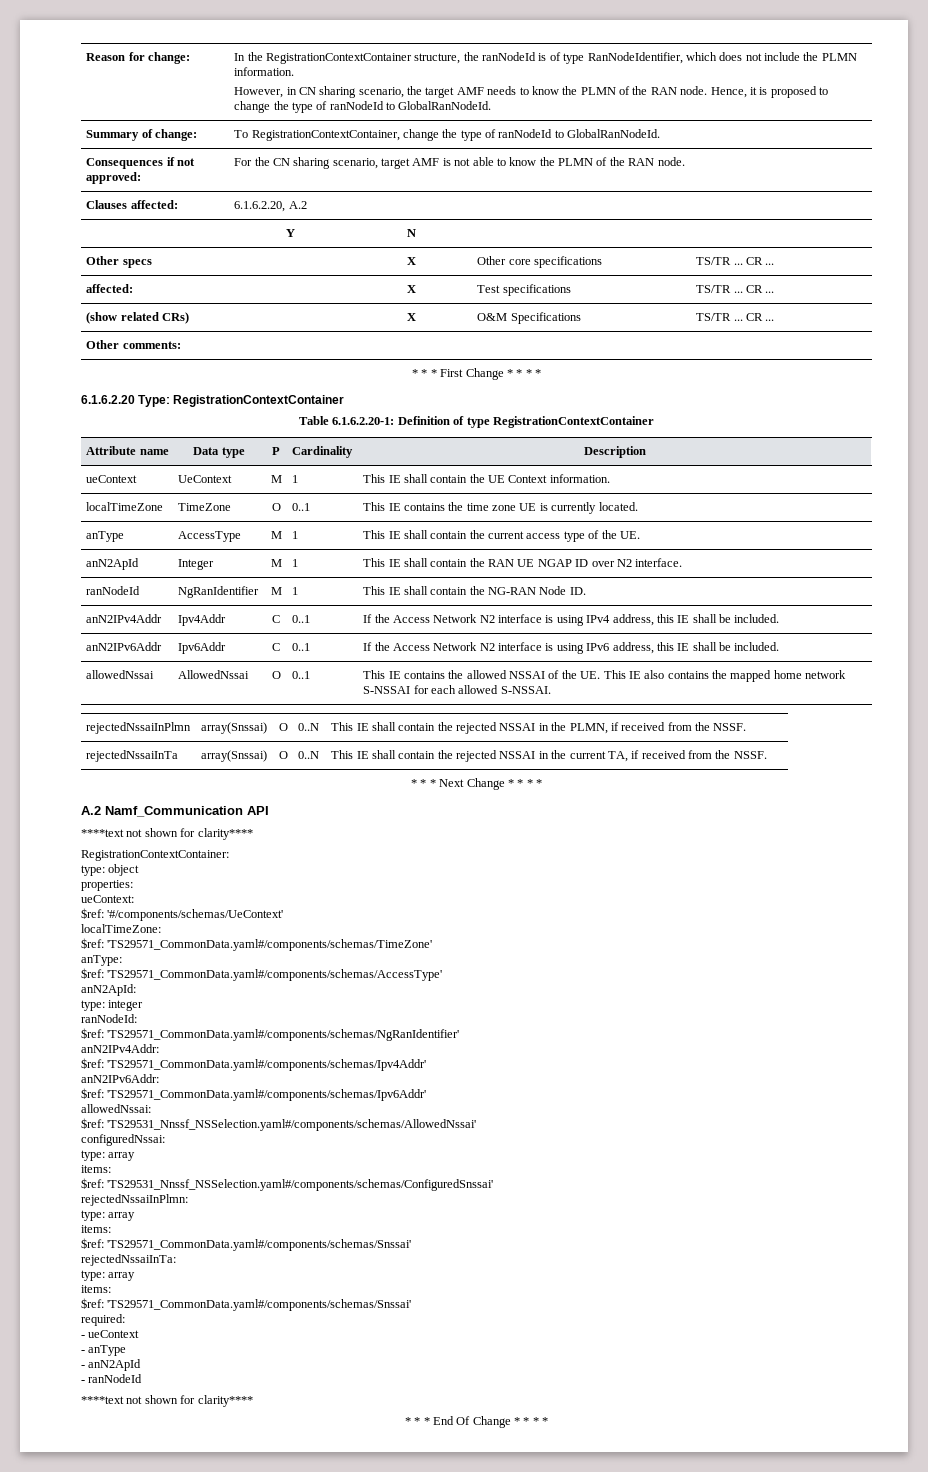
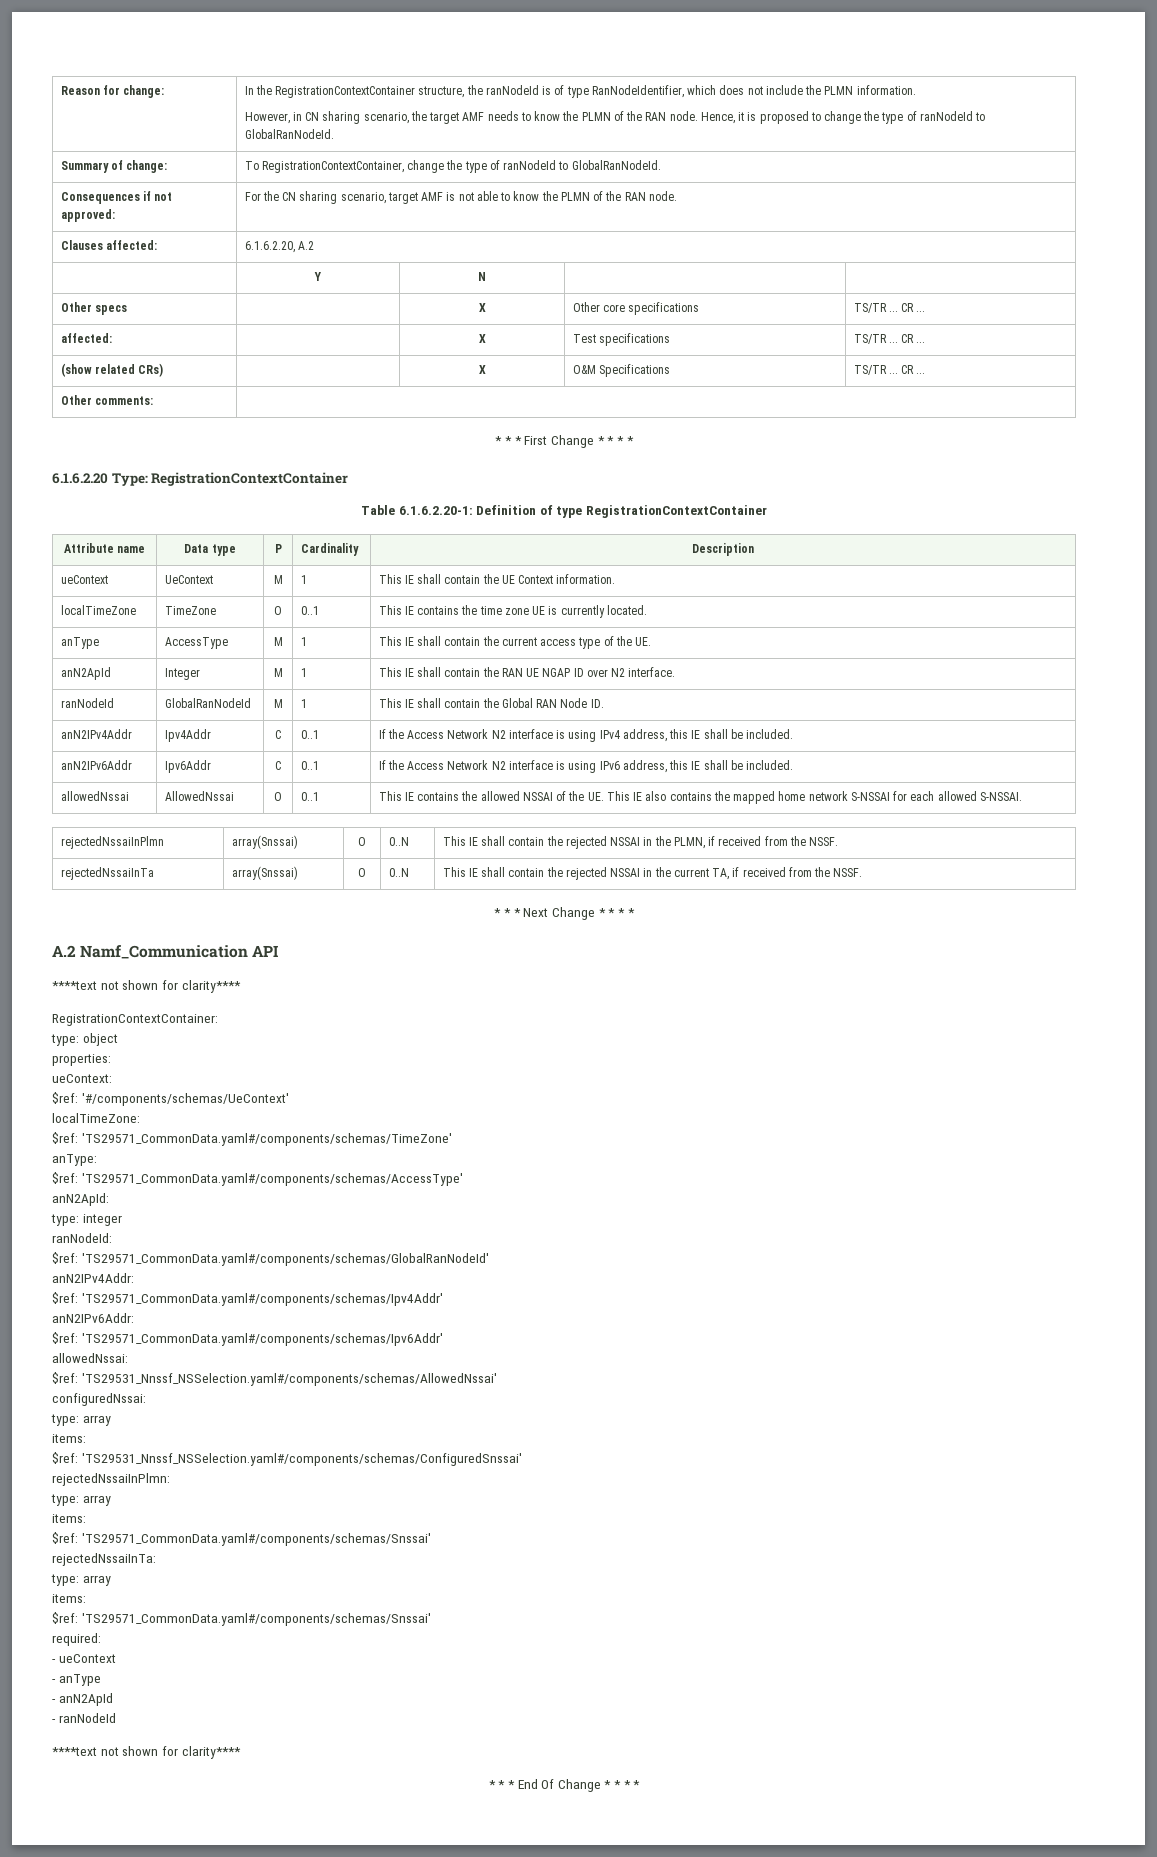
[178,586,260,598] [270,587,282,595] [292,587,299,595] [363,586,537,595] NgRanIdentifier | M | 1 | This IE shall contain the NG-RAN -> [164,698,251,708] [273,699,283,708] [300,699,307,708] [378,698,558,708] GlobalRanNodeId | M | 1 | This IE shall contain the Global RAN
[107,1029,460,1041] 'TS29571_CommonData.yaml#/components/schemas/NgRanIdentifier' -> [81,1253,489,1266] 'TS29571_CommonData.yaml#/components/schemas/GlobalRanNodeId'

